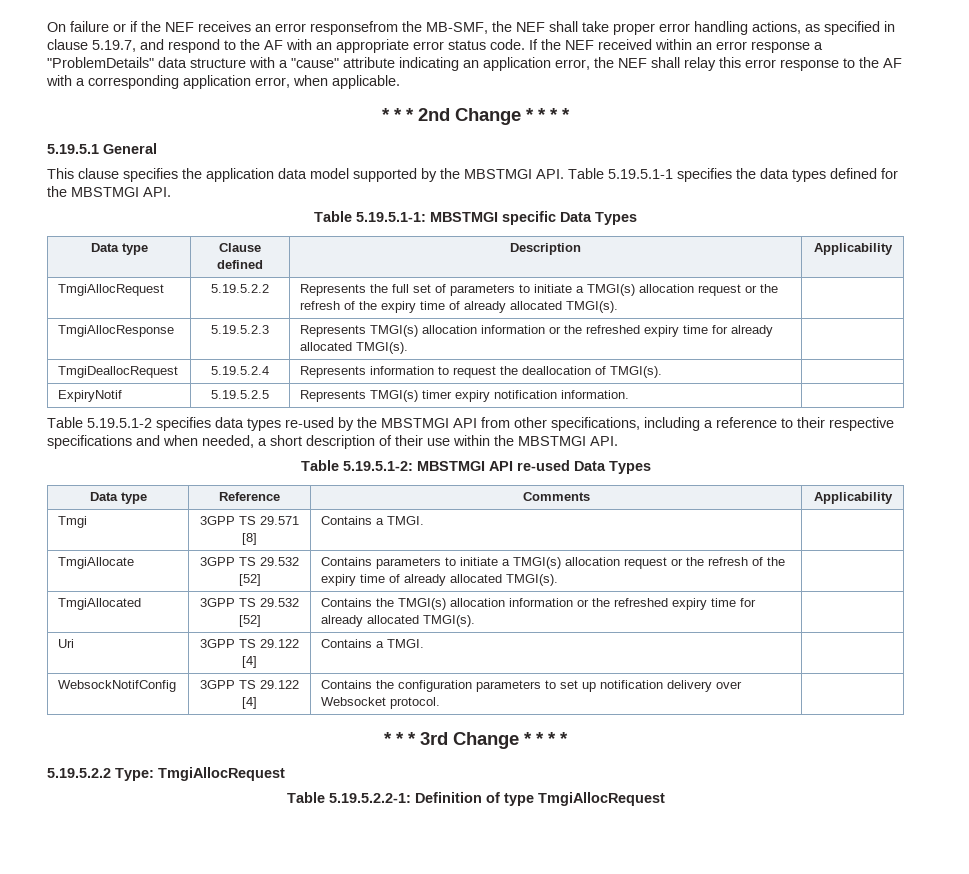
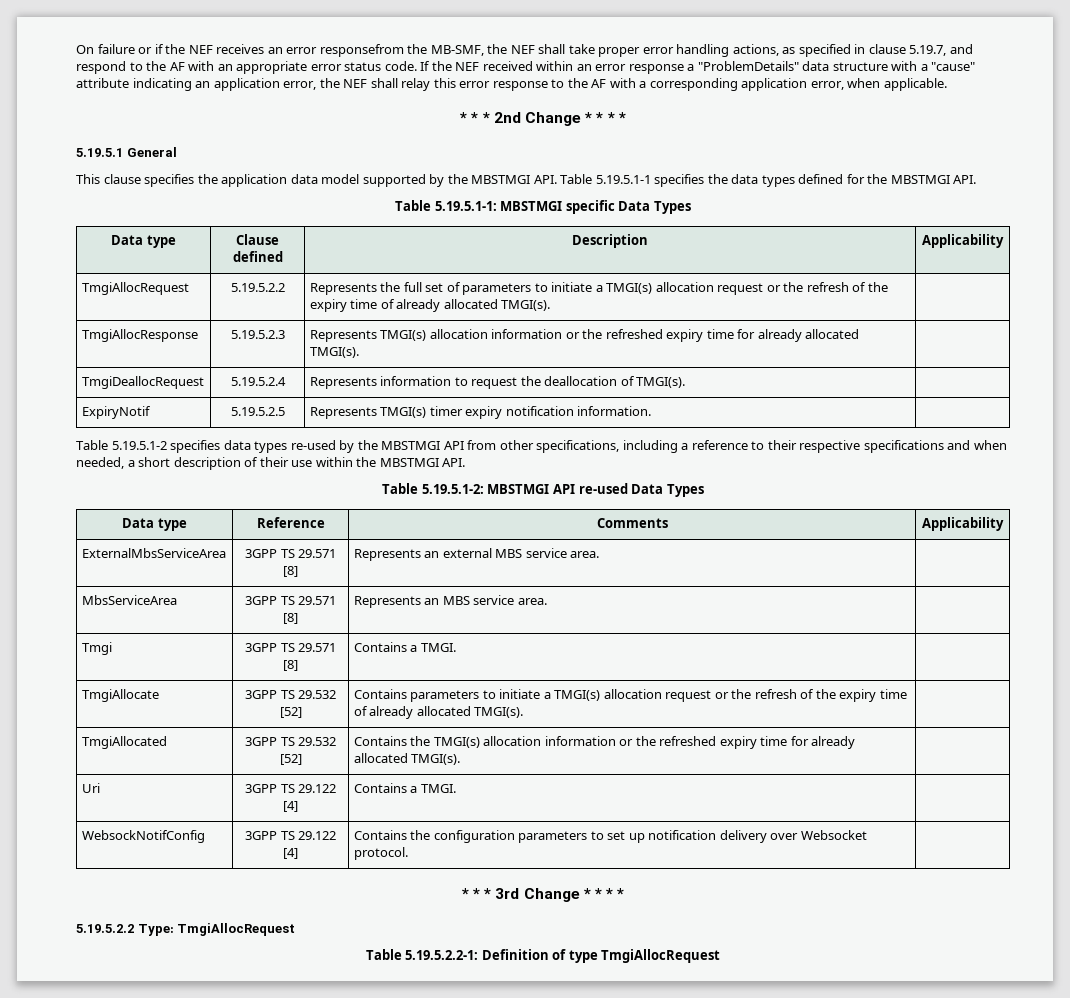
(893, 498) none -> [81,548,226,558] [244,549,337,558] [283,566,298,577] [353,548,600,561] [81,595,177,605] [244,596,337,605] [283,613,298,624] [353,595,547,608] // ExternalMbsServiceArea | 3GPP TS 29.571 [8] | Represents an external MBS service area. | // MbsServiceArea | 3GPP TS 29.571 [8] | Represents an MBS service area. |

